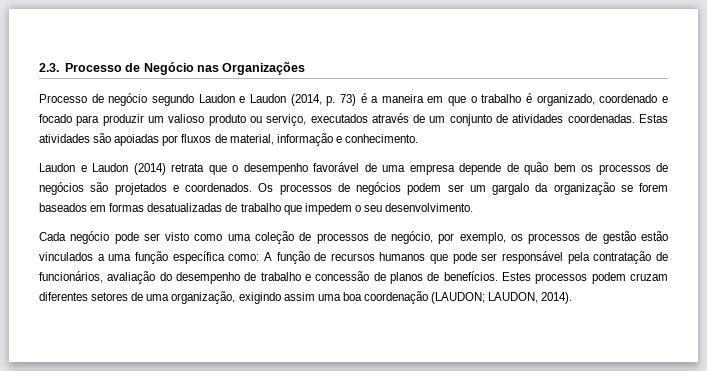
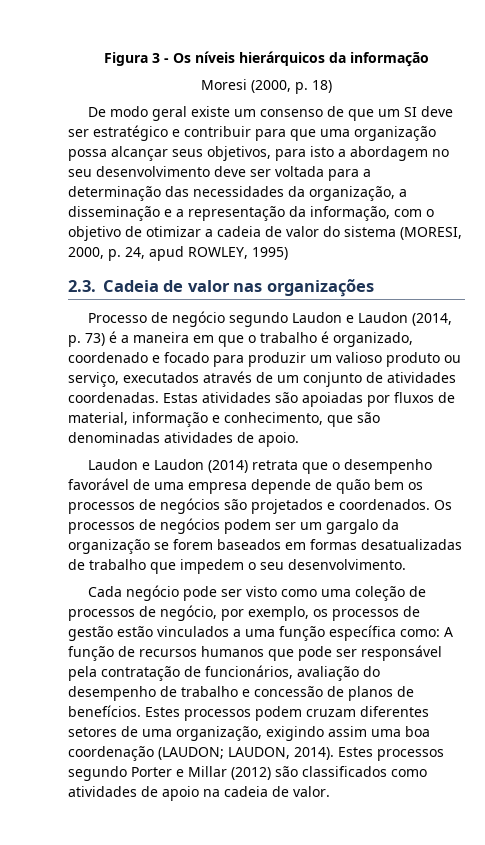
[39,62,306,75] 2.3. Processo de Negócio nas Organizações -> [104,51,429,67] [201,79,332,94] [87,106,453,121] [68,125,436,141] [68,146,449,161] [68,166,371,181] [68,186,407,201] [68,206,434,221] [68,226,462,241] [68,246,288,261] [68,279,374,297] Figura 3 - Os níveis hierárquicos da informação // Moresi (2000, p. 18) // De modo geral existe um consenso de que um SI deve ser estratégico e contribuir para que uma organização possa alcançar seus objetivos, para isto a abordagem no seu desenvolvimento deve ser voltada para a determinação das necessidades da organização, a disseminação e a representação da informação, com o objetivo de otimizar a cadeia de valor do sistema (MORESI, 2000, p. 24, apud ROWLEY, 1995) // 2.3. Cadeia de valor nas organizações
[344,134,418,143] conhecimento. -> [224,412,380,427] [68,432,299,447] conhecimento, que são denominadas atividades de apoio.
(573, 298) none -> [338,747,444,761] [68,766,427,781] [68,786,330,801] Estes processos segundo Porter e Millar (2012) são classificados como atividades de apoio na cadeia de valor.

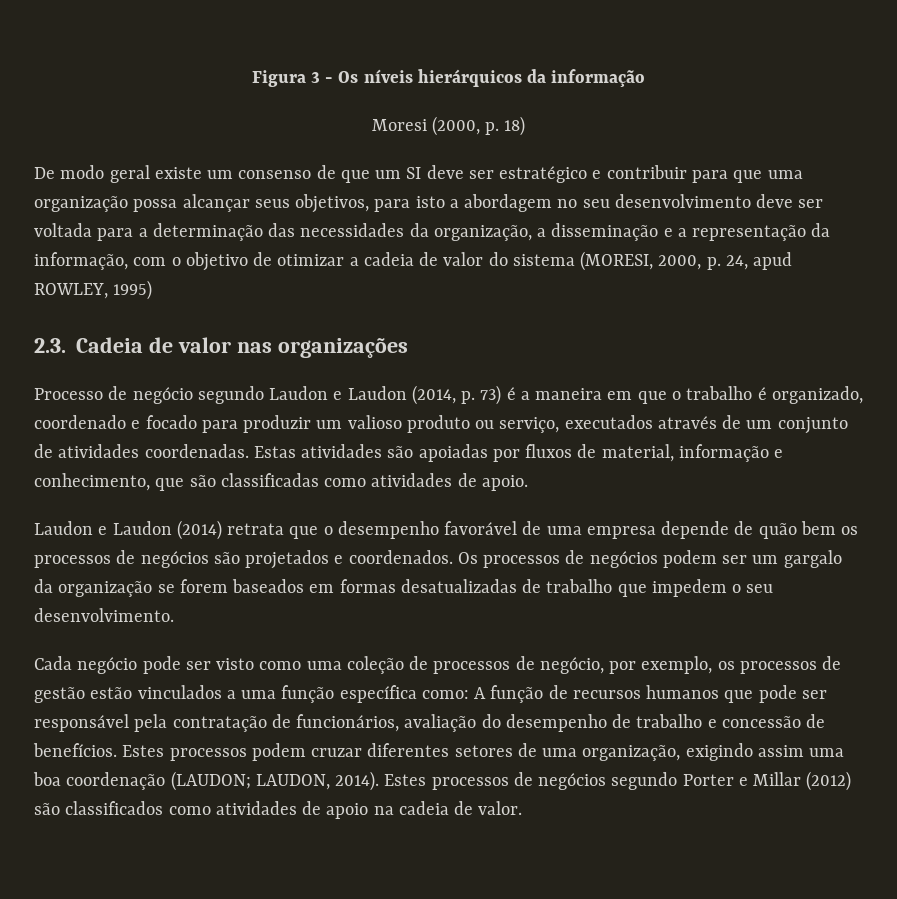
[68,432,160,443] denominadas -> [220,473,367,487] classificadas como
[348,686,414,701] planos de -> (826, 721) none
[306,709,356,717] cruzam -> [311,748,363,757] cruzar
(444, 755) none -> [513,772,607,790] de negócios

